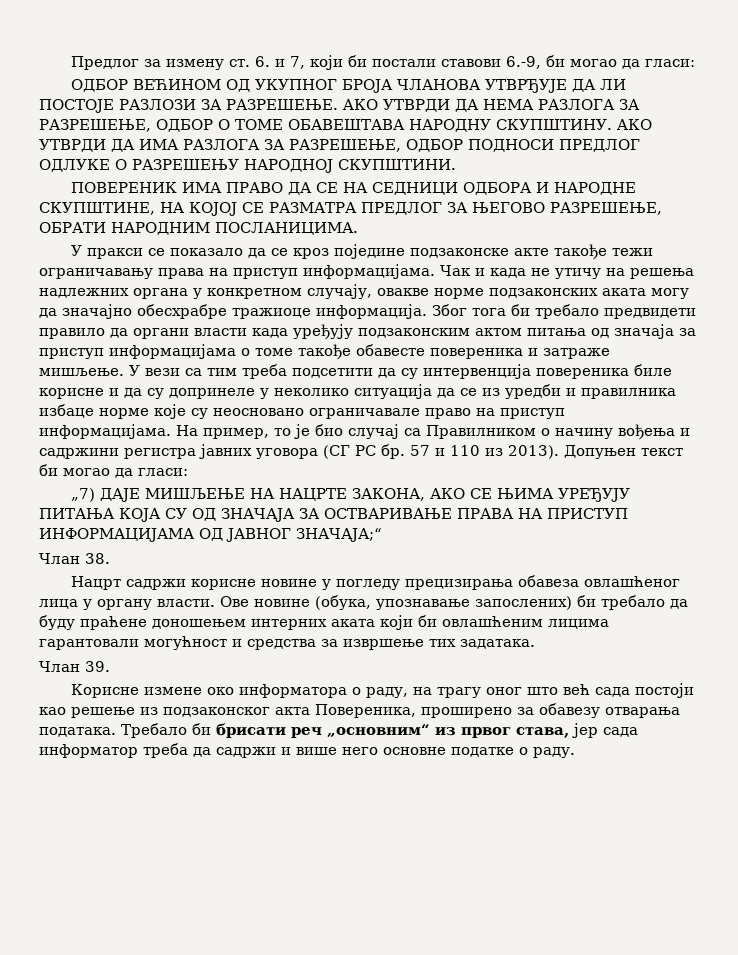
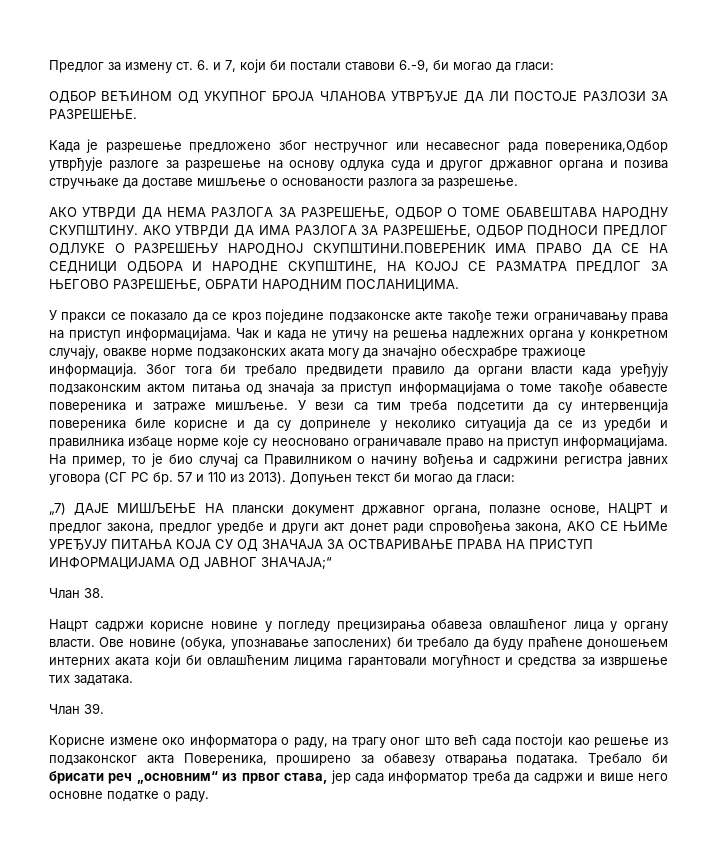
(338, 104) none -> [49,139,669,153] [49,157,668,171] [49,178,518,189] // Када је разрешење предложено због нестручног или несавесног рада повереника,Одбор утврђује разлоге за разрешење на основу одлука суда и другог државног органа и позива стручњаке да доставе мишљење о основаности разлога за разрешење. //
[338,159,456,170] [70,182,177,193] СКУПШТИНИ. // ПОВЕРЕНИК -> [312,243,486,253] СКУПШТИНИ.ПОВЕРЕНИК
[278,488,425,501] НАЦРТЕ ЗАКОНА, -> [231,503,668,516] [49,521,562,534] плански документ државног органа, полазне основе, НАЦРТ и предлог закона, предлог уредбе и други акт донет ради спровођења закона,
[496,488,554,499] ЊИМА -> [623,521,669,531] ЊИМе

